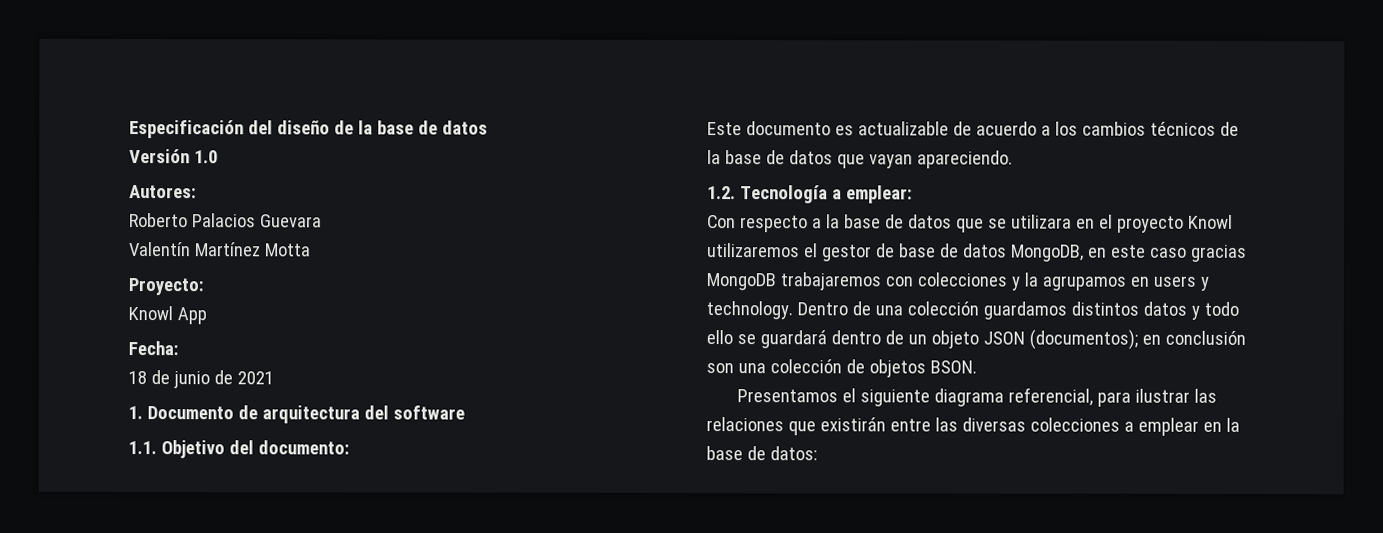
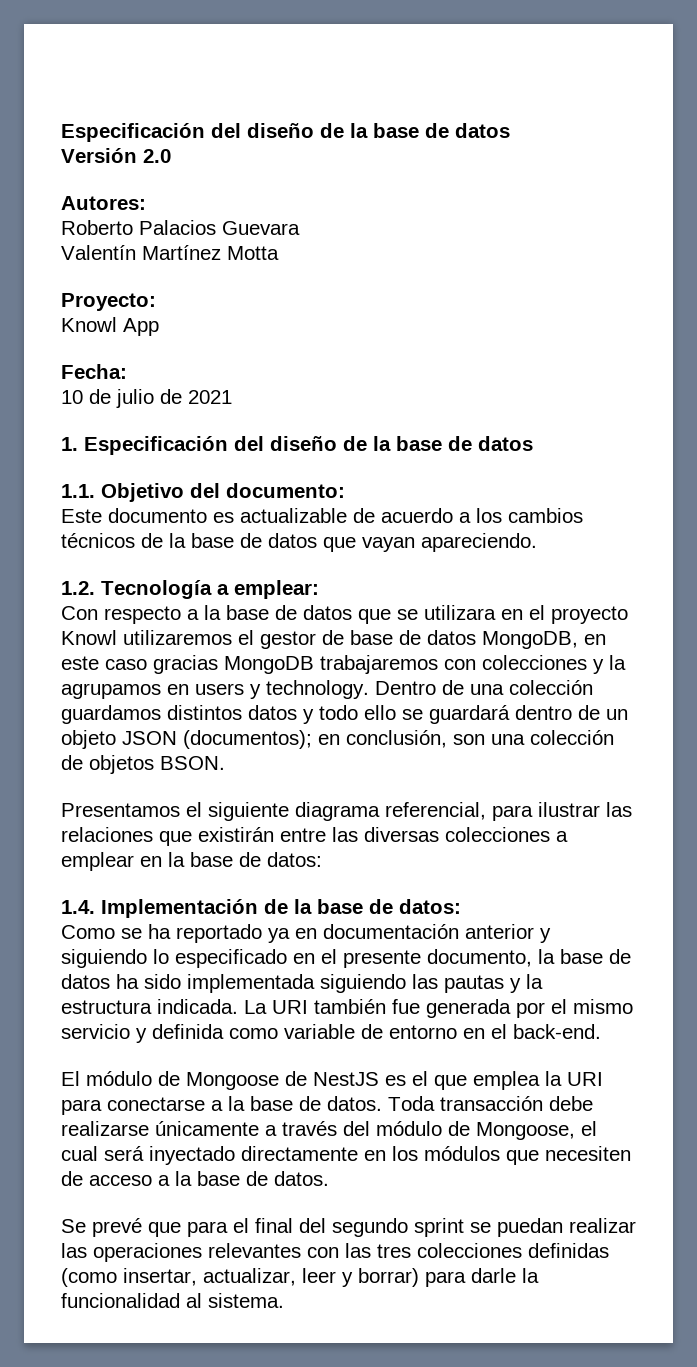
[193,150,218,164] 1.0 -> [143,149,171,163] 2.0
[128,370,210,389] 18 de junio -> [61,389,154,408] 10 de julio
[146,405,465,424] Documento de arquitectura del software -> [84,436,533,455] Especificación del diseño de la base de datos
[1164,330,1246,345] conclusión -> [346,730,447,748] conclusión,
(818, 453) none -> [61,899,461,918] [61,924,551,943] [61,949,631,968] [61,974,543,993] [61,999,633,1018] [61,1024,601,1043] [61,1071,603,1090] [61,1096,593,1115] [61,1121,597,1140] [61,1146,631,1165] [61,1171,329,1186] [61,1218,636,1237] [61,1243,609,1262] [61,1268,539,1287] [61,1293,284,1308] // 1.4. Implementación de la base de datos: // Como se ha reportado ya en documentación anterior y siguiendo lo especificado en el presente documento, la base de datos ha sido implementada siguiendo las pautas y la estructura indicada. La URI también fue generada por el mismo servicio y definida como variable de entorno en el back-end. // El módulo de Mongoose de NestJS es el que emplea la URI para conectarse a la base de datos. Toda transacción debe realizarse únicamente a través del módulo de Mongoose, el cual será inyectado directamente en los módulos que necesiten de acceso a la base de datos. // Se prevé que para el final del segundo sprint se puedan realizar las operaciones relevantes con las tres colecciones definidas (como insertar, actualizar, leer y borrar) para darle la funcionalidad al sistema.

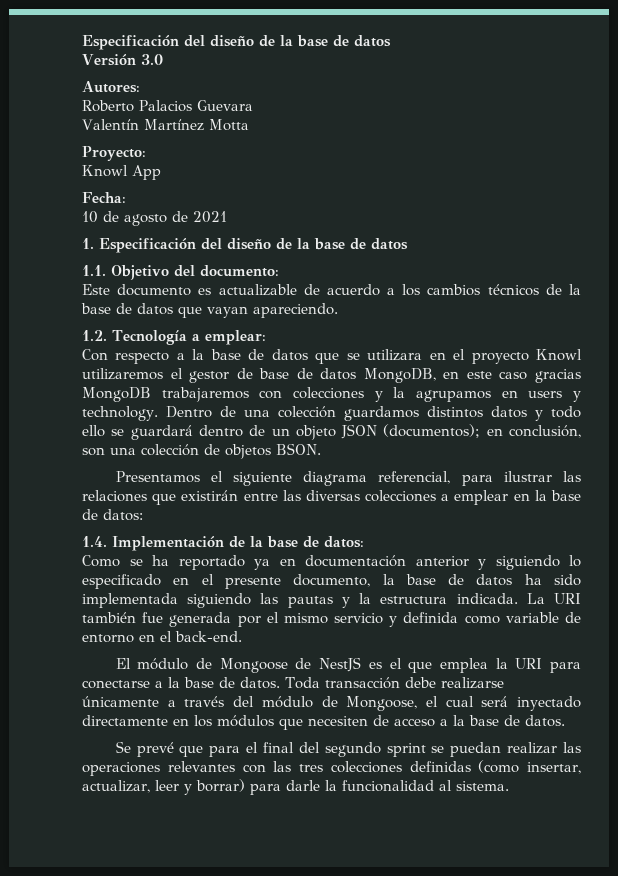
[143,149,171,163] 2.0 -> [140,54,163,65] 3.0
[116,389,154,408] julio -> [124,214,167,226] agosto

